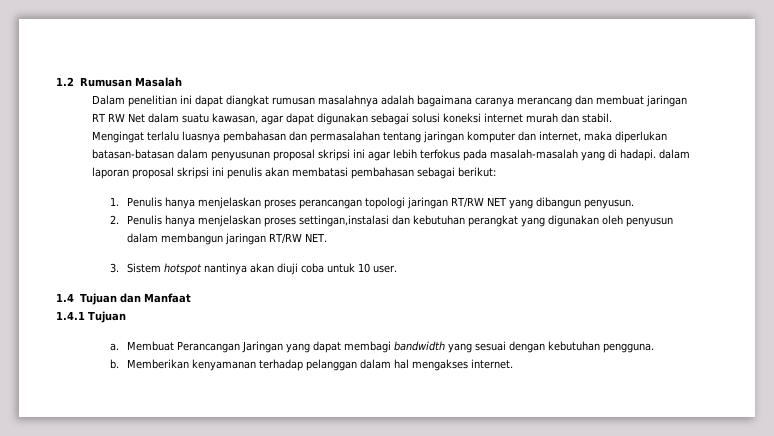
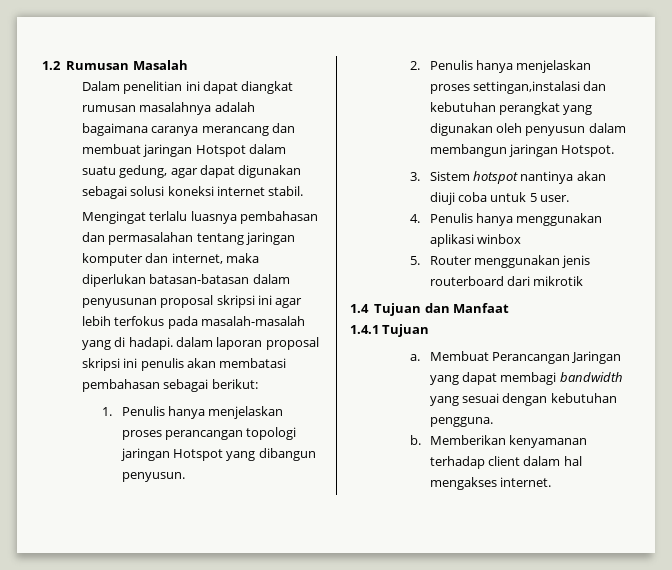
[91,113,145,123] RT RW Net -> [195,145,246,157] Hotspot
[211,113,258,124] kawasan, -> [119,165,168,178] gedung,
[525,113,579,123] murah dan -> (265, 191) none
[451,197,508,208] RT/RW NET -> [172,449,223,461] Hotspot
[269,233,328,244] RT/RW NET. -> [561,145,615,157] Hotspot.
[358,263,371,273] 10 -> [529,193,537,202] 5
(398, 269) none -> [409,213,603,226] [429,234,521,247] [409,255,591,268] [429,276,584,286] // 4. Penulis hanya menggunakan aplikasi winbox // 5. Router menggunakan jenis routerboard dari mikrotik
[306,359,358,371] pelanggan -> [487,456,520,466] client

